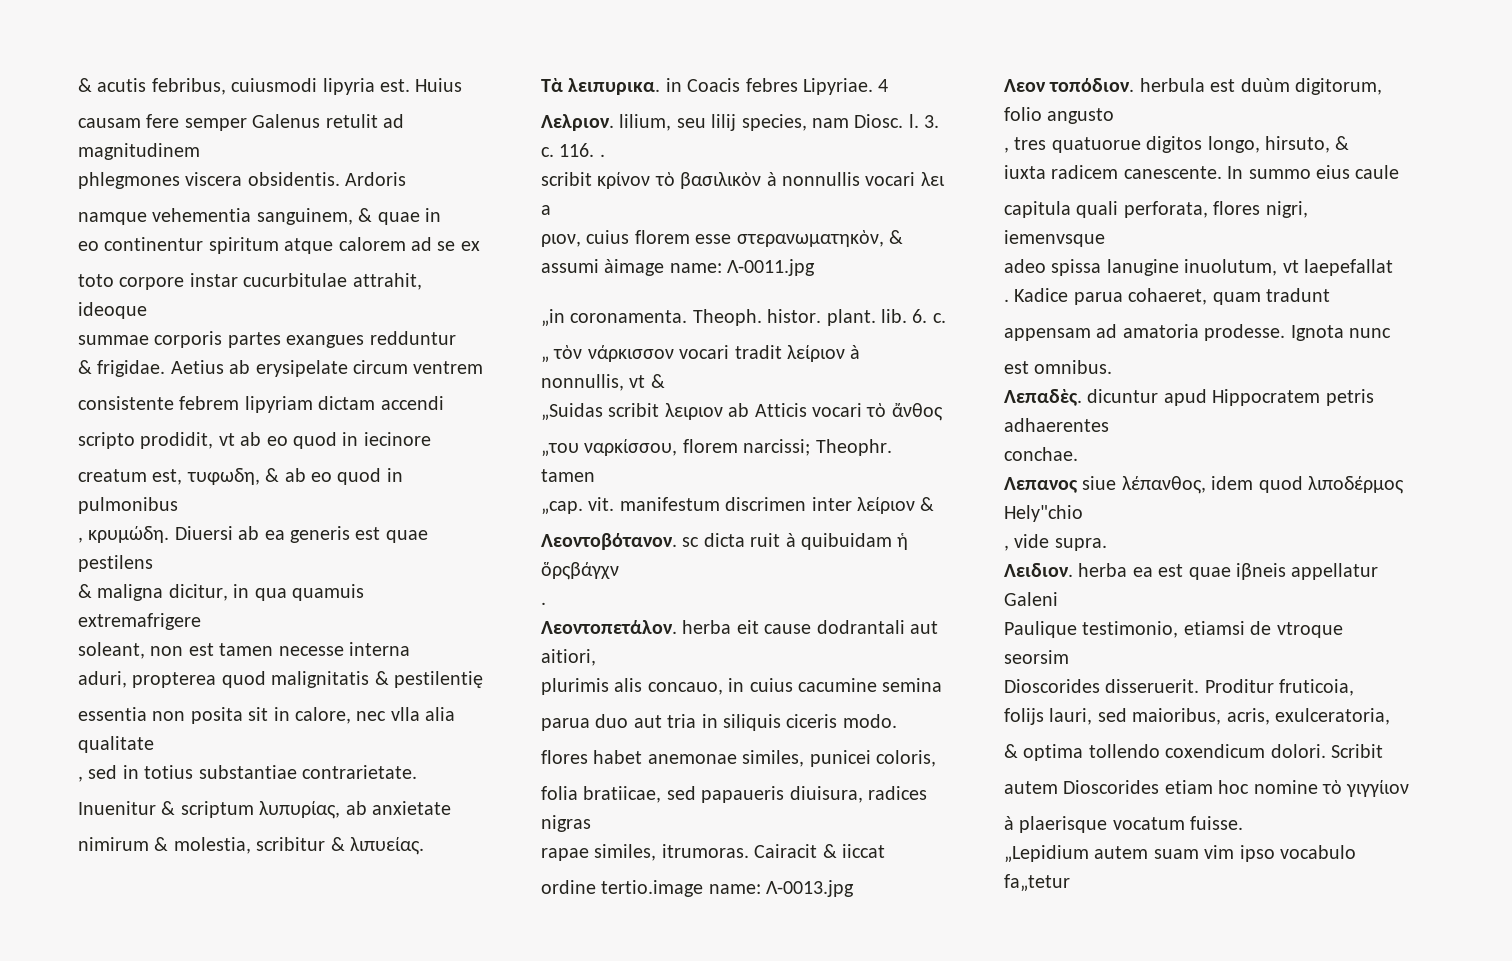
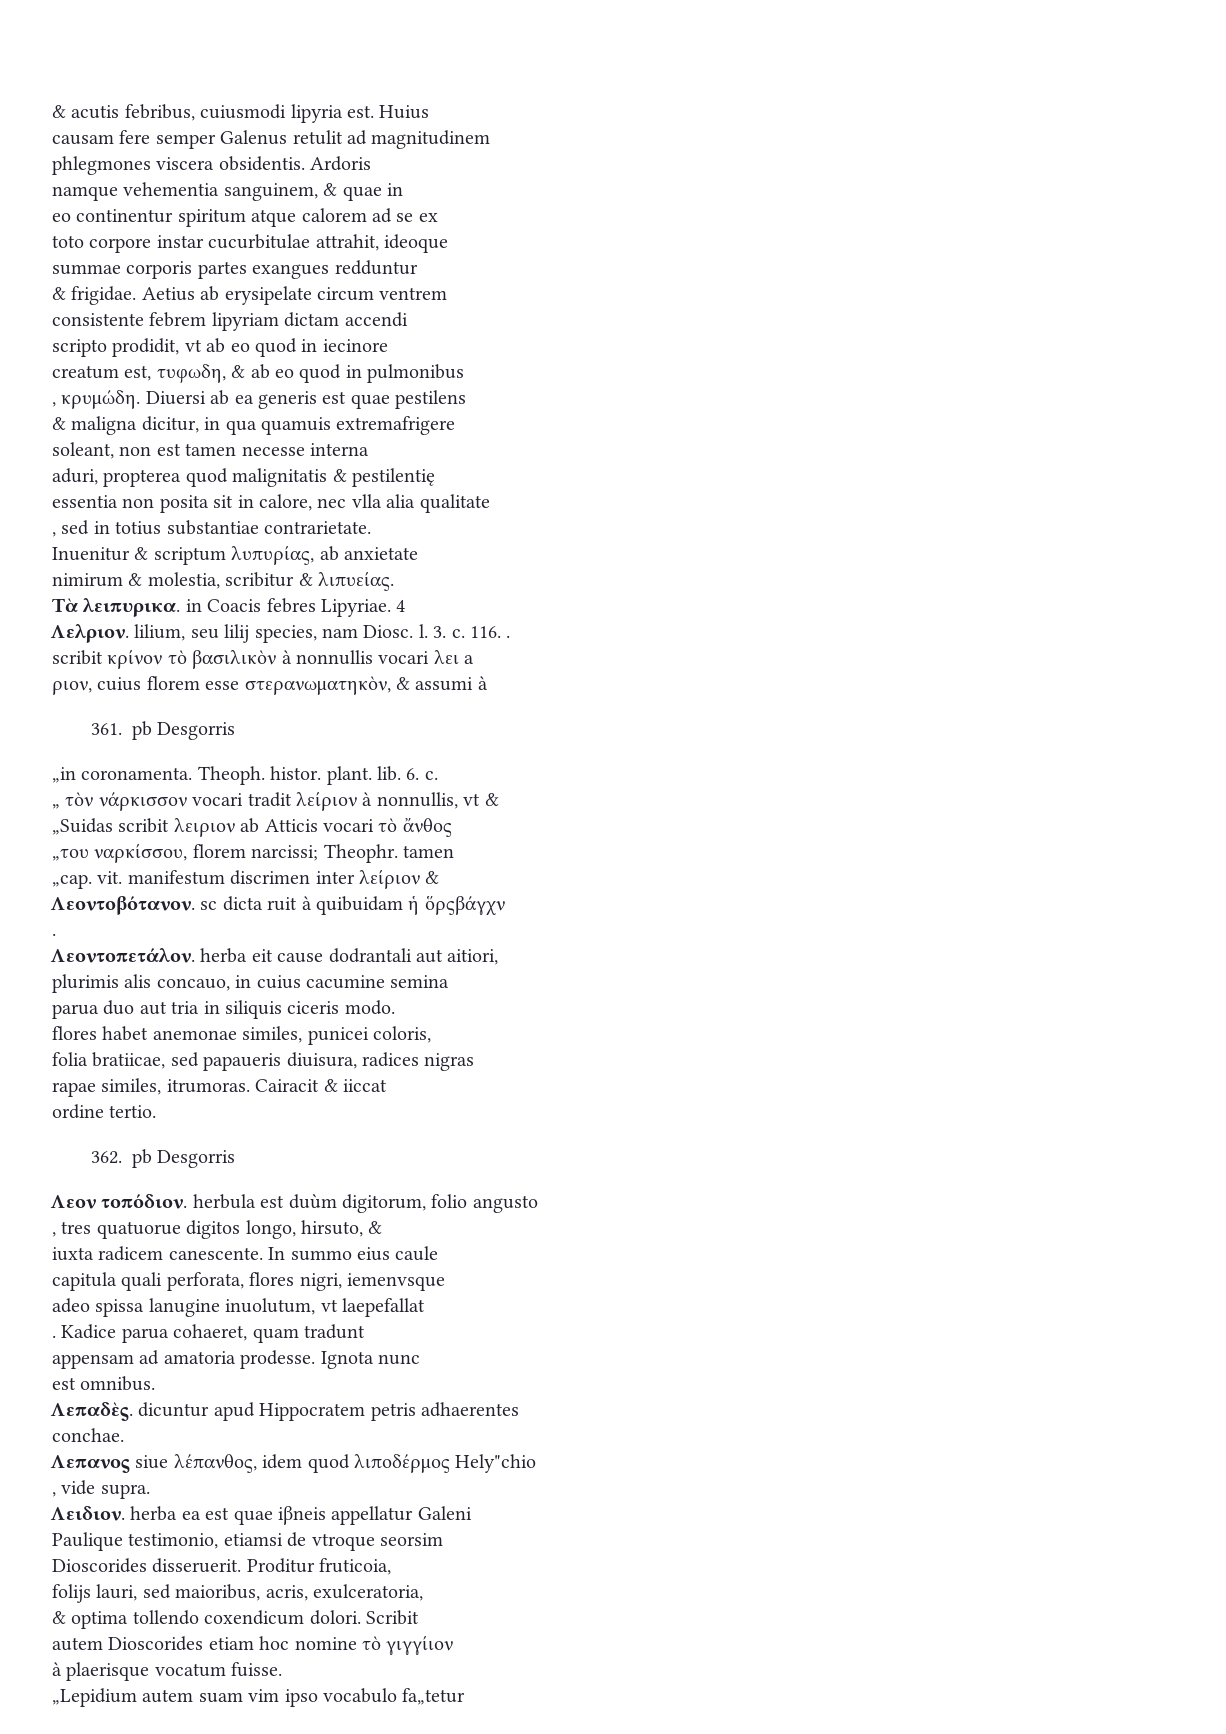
[604,259,816,276] àimage name: Λ-0011.jpg -> [477,676,488,690] [91,721,236,740] à // 361. pb Desgorris
[601,880,855,897] tertio.image name: Λ-0013.jpg -> [109,1105,157,1118] [91,1149,236,1168] tertio. // 362. pb Desgorris

